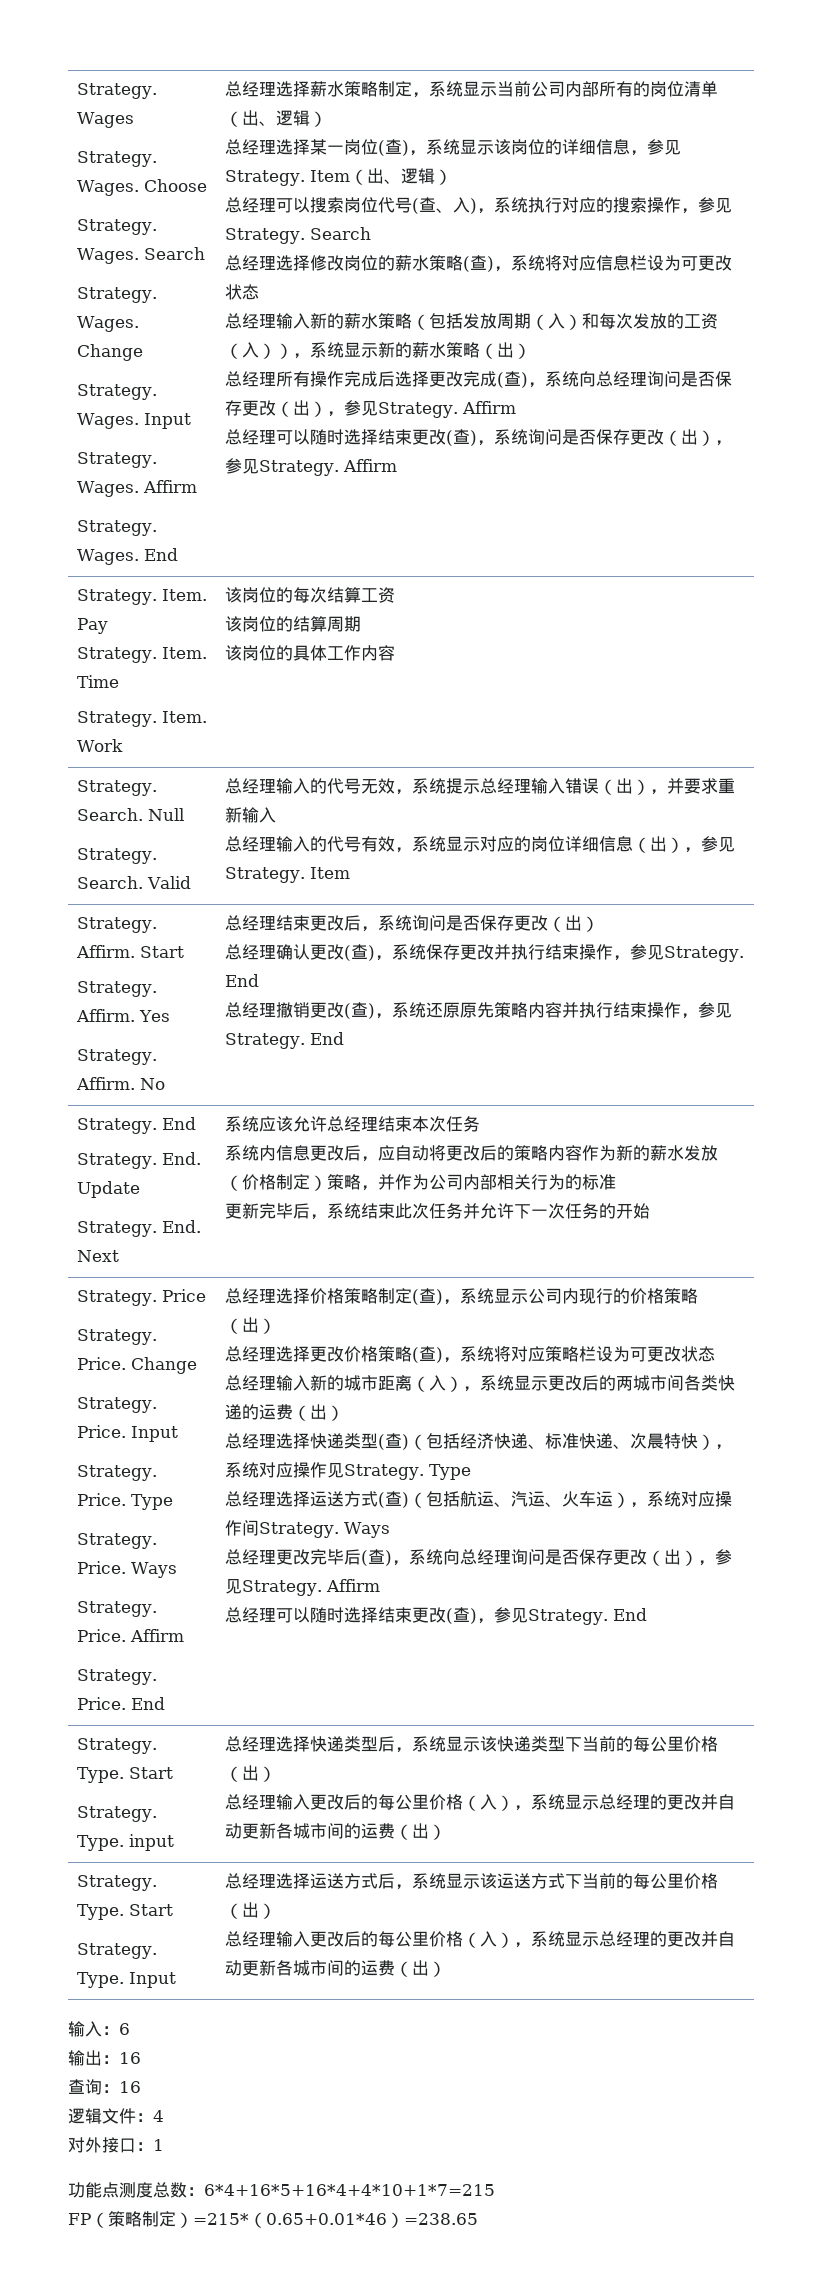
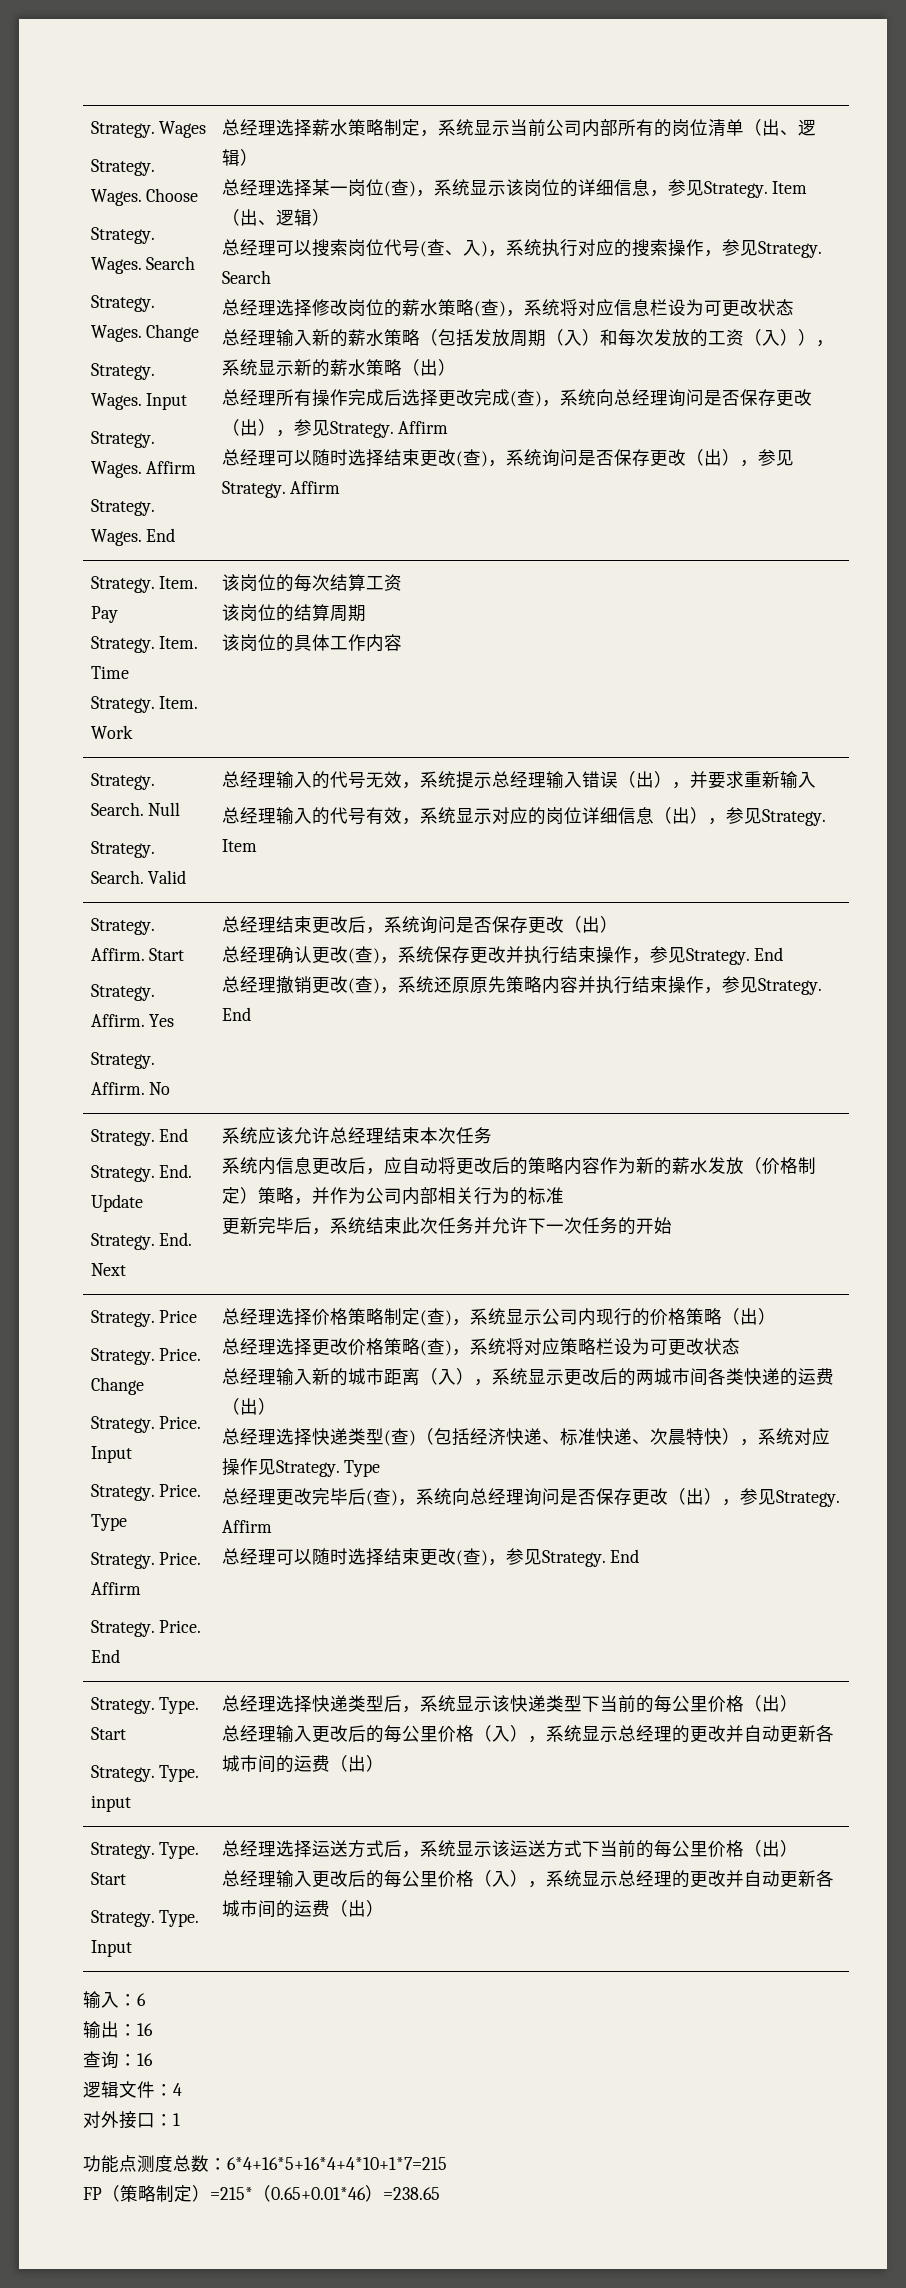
[77,1533,158,1549] [77,1561,178,1578] // Strategy. Price. Ways -> (127, 1522) none
[225,1491,733,1508] [225,1520,391,1538] // 总经理选择运送方式(查)（包括航运、汽运、火车运），系统对应操作间Strategy. Ways -> (381, 1468) none

